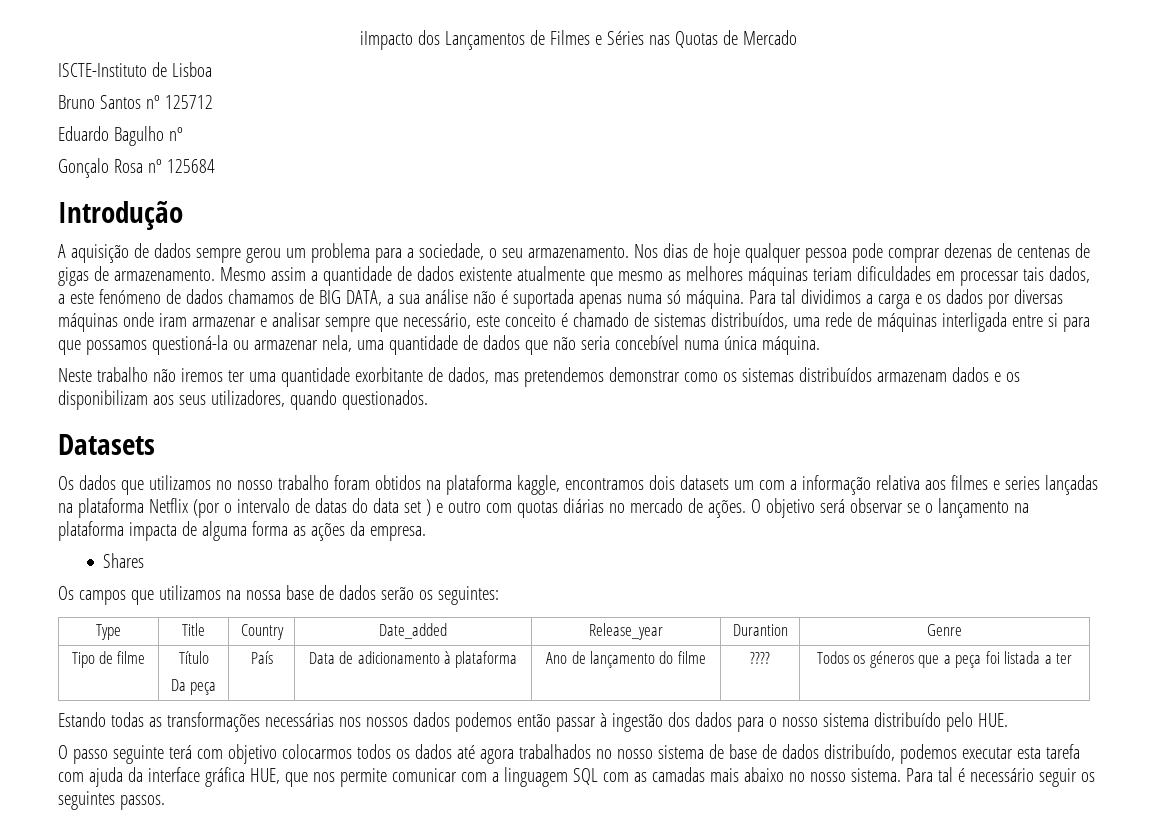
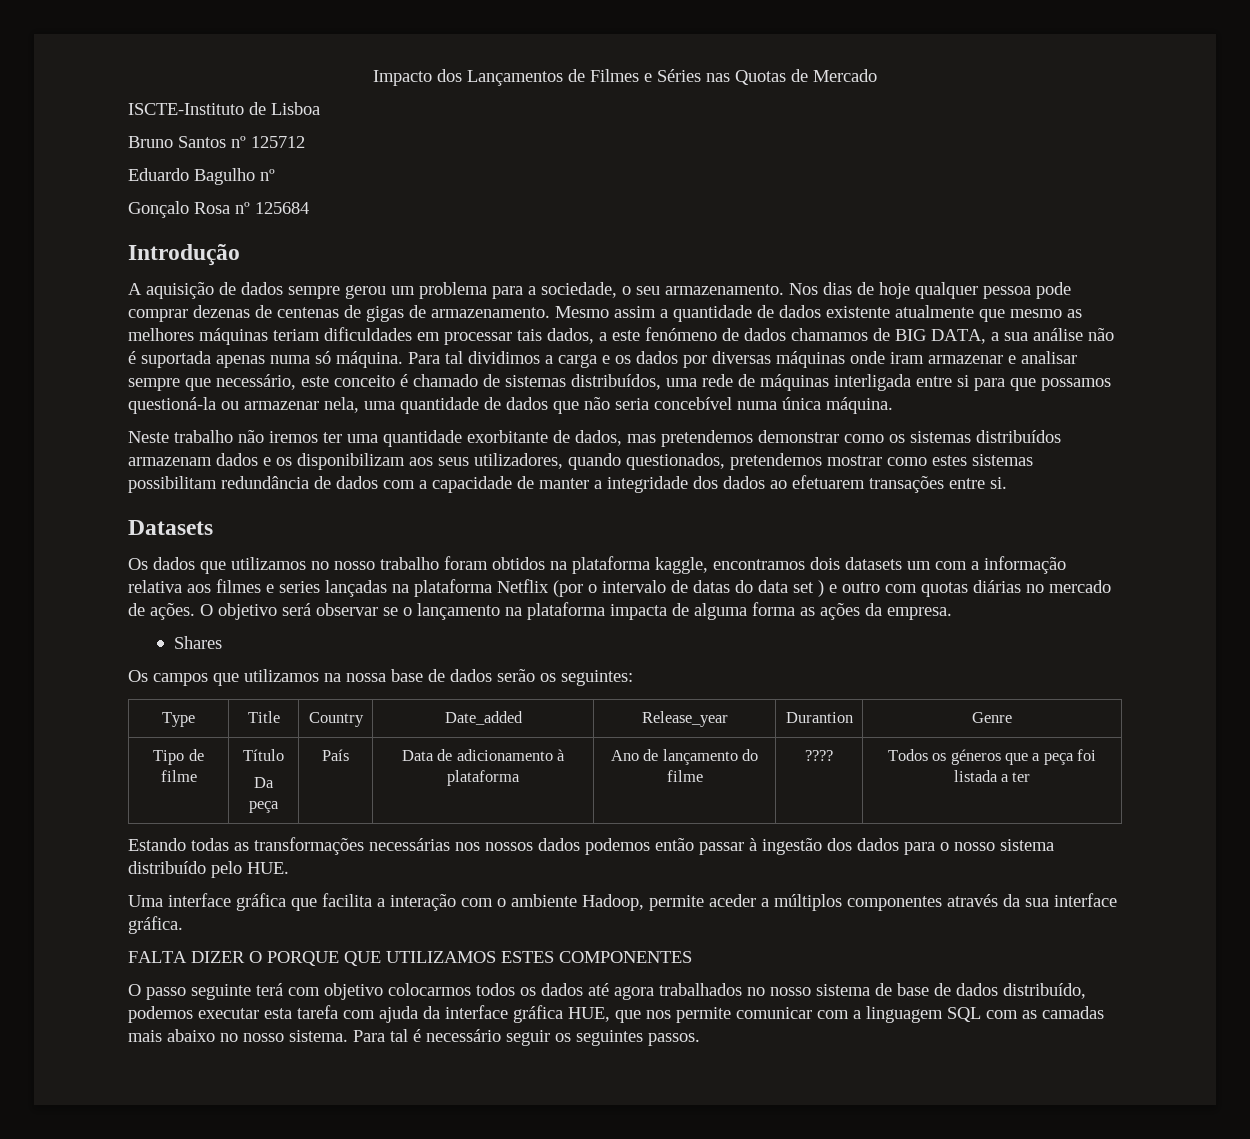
[360,31,414,50] iImpacto -> [373,70,432,86] Impacto
[341,390,428,410] questionados. -> [626,453,1033,470] [128,475,1007,493] questionados, pretendemos mostrar como estes sistemas possibilitam redundância de dados com a capacidade de manter a integridade dos dados ao efetuarem transações entre si.
(1008, 720) none -> [128,893,1117,911] [128,916,183,934] [128,951,692,966] // Uma interface gráfica que facilita a interação com o ambiente Hadoop, permite aceder a múltiplos componentes através da sua interface gráfica. // FALTA DIZER O PORQUE QUE UTILIZAMOS ESTES COMPONENTES

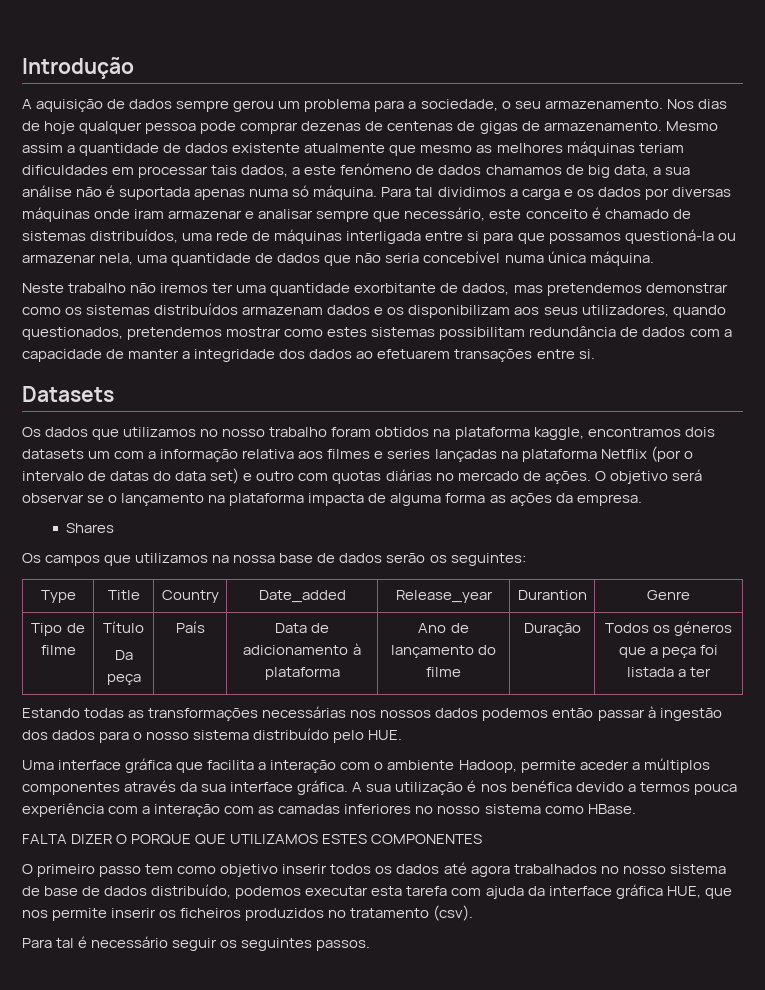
[373,69,877,86] [128,102,320,115] [128,136,305,148] [128,168,275,185] [128,201,309,218] Impacto dos Lançamentos de Filmes e Séries nas Quotas de Mercado // ISCTE-Instituto de Lisboa // Bruno Santos nº 125712 // Eduardo Bagulho nº // Gonçalo Rosa nº 125684 // -> (22, 68) none
[895,329,986,344] BIG DATA, -> [587,165,649,178] big data,
[793,580,824,597] set ) -> [210,468,240,484] set)
[805,750,833,761] ???? -> [523,623,581,636] Duração
(183, 925) none -> [352,780,737,795] [22,803,636,817] A sua utilização é nos benéfica devido a termos pouca experiência com a interação com as camadas inferiores no nosso sistema como HBase.
[146,983,471,1000] passo seguinte terá com objetivo colocarmos -> [37,864,328,877] primeiro passo tem como objetivo inserir
[736,1006,1104,1023] [128,1029,348,1042] comunicar com a linguagem SQL com as camadas mais abaixo no nosso sistema. -> [111,905,474,921] inserir os ficheiros produzidos no tratamento (csv). //

